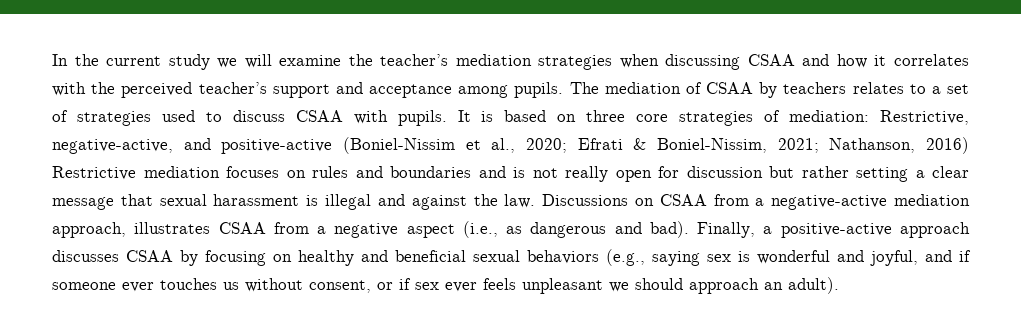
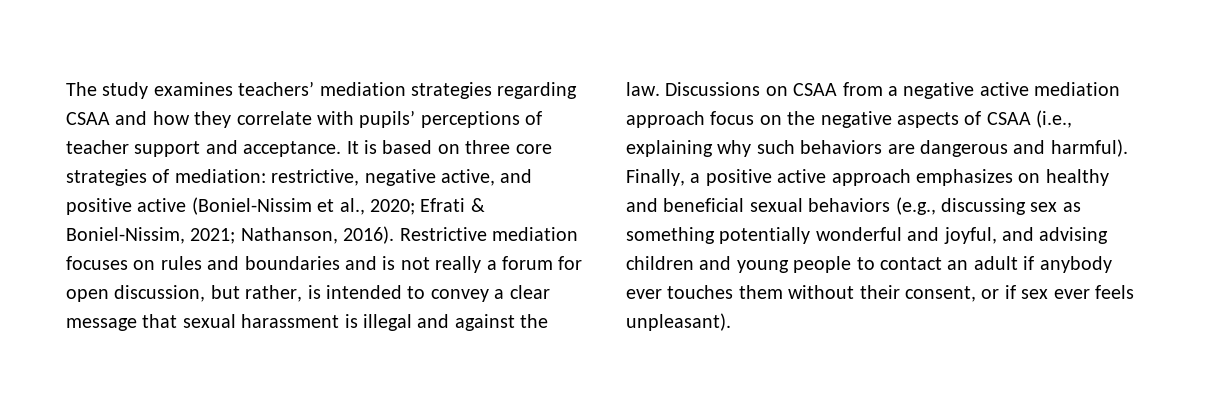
[52,54,969,70] [52,82,969,98] [52,110,447,126] In the current study we will examine the teacher’s mediation strategies when discussing CSAA and how it correlates with the perceived teacher’s support and acceptance among pupils. The mediation of CSAA by teachers relates to a set of strategies used to discuss CSAA with pupils. -> [66,81,578,99] [66,110,543,128] [66,140,342,157] The study examines teachers’ mediation strategies regarding CSAA and how they correlate with pupils’ perceptions of teacher support and acceptance.
[880,110,970,125] [52,138,333,154] Restrictive, negative-active, and positive-active -> [271,169,533,186] [66,198,187,215] restrictive, negative active, and positive active
[925,137,969,154] 2016) -> [343,226,395,244] 2016).
[615,166,908,182] open for discussion but rather setting -> [486,256,583,270] [66,285,489,302] a forum for open discussion, but rather, is intended to convey
[771,194,970,210] [52,221,523,238] negative-active mediation approach, illustrates CSAA from a negative aspect (i.e., as -> [903,82,1121,99] [626,110,1073,128] [626,140,915,157] negative active mediation approach focus on the negative aspects of CSAA (i.e., explaining why such behaviors are
[649,221,689,238] bad). -> [1050,139,1128,157] harmful).
[780,222,970,238] [52,250,266,266] positive-active approach discusses CSAA by focusing -> [705,169,1013,186] positive active approach emphasizes
[652,250,971,266] [52,278,303,292] saying sex is wonderful and joyful, and if someone ever touches us without -> [941,198,1081,215] [626,227,1109,244] [626,256,1112,273] [626,285,900,299] discussing sex as something potentially wonderful and joyful, and advising children and young people to contact an adult if anybody ever touches them without their
[522,277,839,294] unpleasant we should approach an adult). -> [626,313,731,331] unpleasant).

